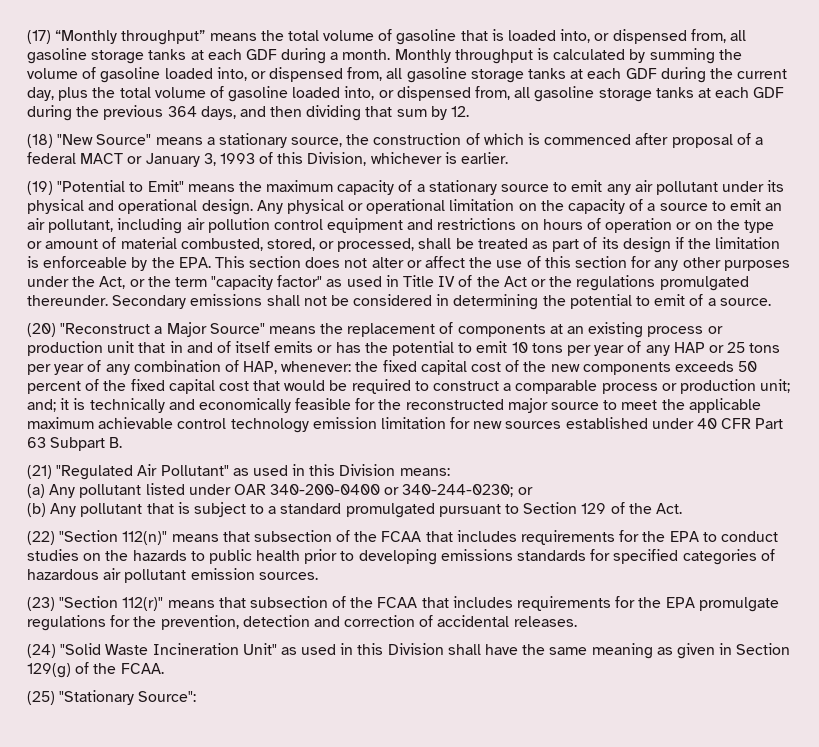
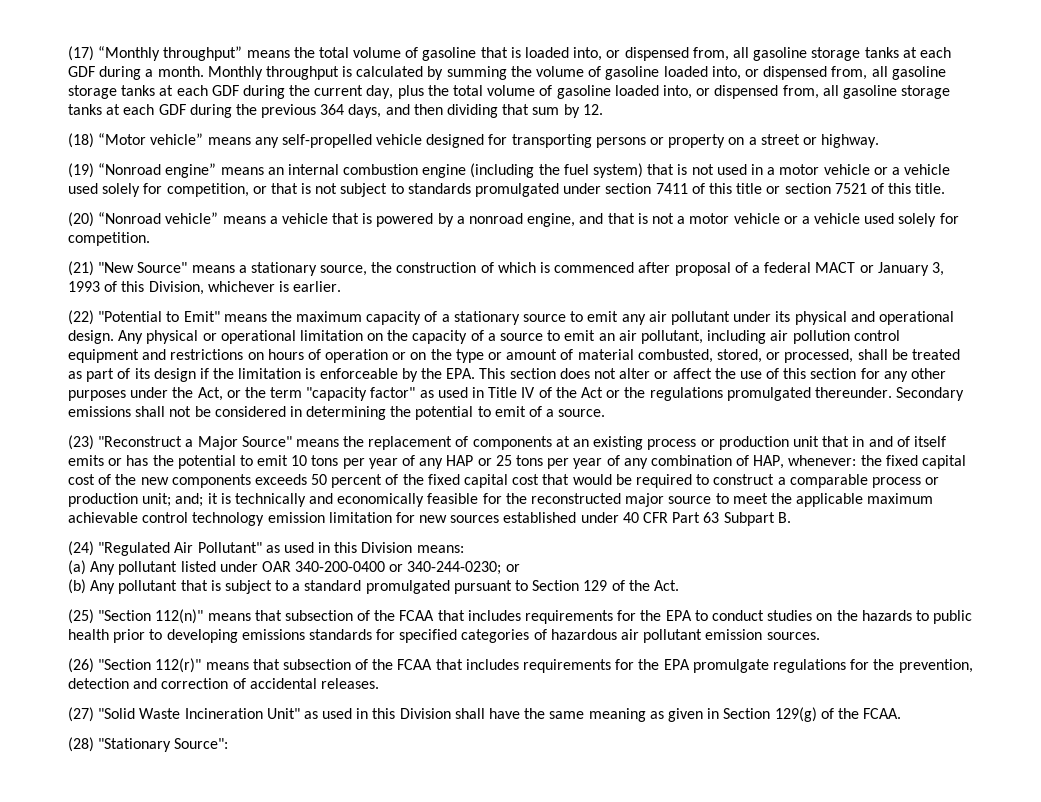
(53, 141) none -> [98,133,880,148] [68,163,951,178] [68,183,946,197] [68,212,959,227] [68,232,150,246] [68,261,94,276] “Motor vehicle” means any self-propelled vehicle designed for transporting persons or property on a street or highway. // (19) “Nonroad engine” means an internal combustion engine (including the fuel system) that is not used in a motor vehicle or a vehicle used solely for competition, or that is not subject to standards promulgated under section 7411 of this title or section 7521 of this title. // (20) “Nonroad vehicle” means a vehicle that is powered by a nonroad engine, and that is not a motor vehicle or a vehicle used solely for competition. // (21)
[27,181,53,195] (19) -> [68,310,94,325] (22)
[27,323,56,337] (20) -> [68,435,94,450] (23)
[27,465,52,479] (21) -> [68,541,94,556] (24)
[27,531,55,545] (22) -> [68,609,94,624] (25)
[27,597,55,611] (23) -> [68,658,94,673] (26)
[27,644,56,658] (24) -> [68,707,94,722] (27)
[27,691,55,705] (25) -> [68,737,94,752] (28)

